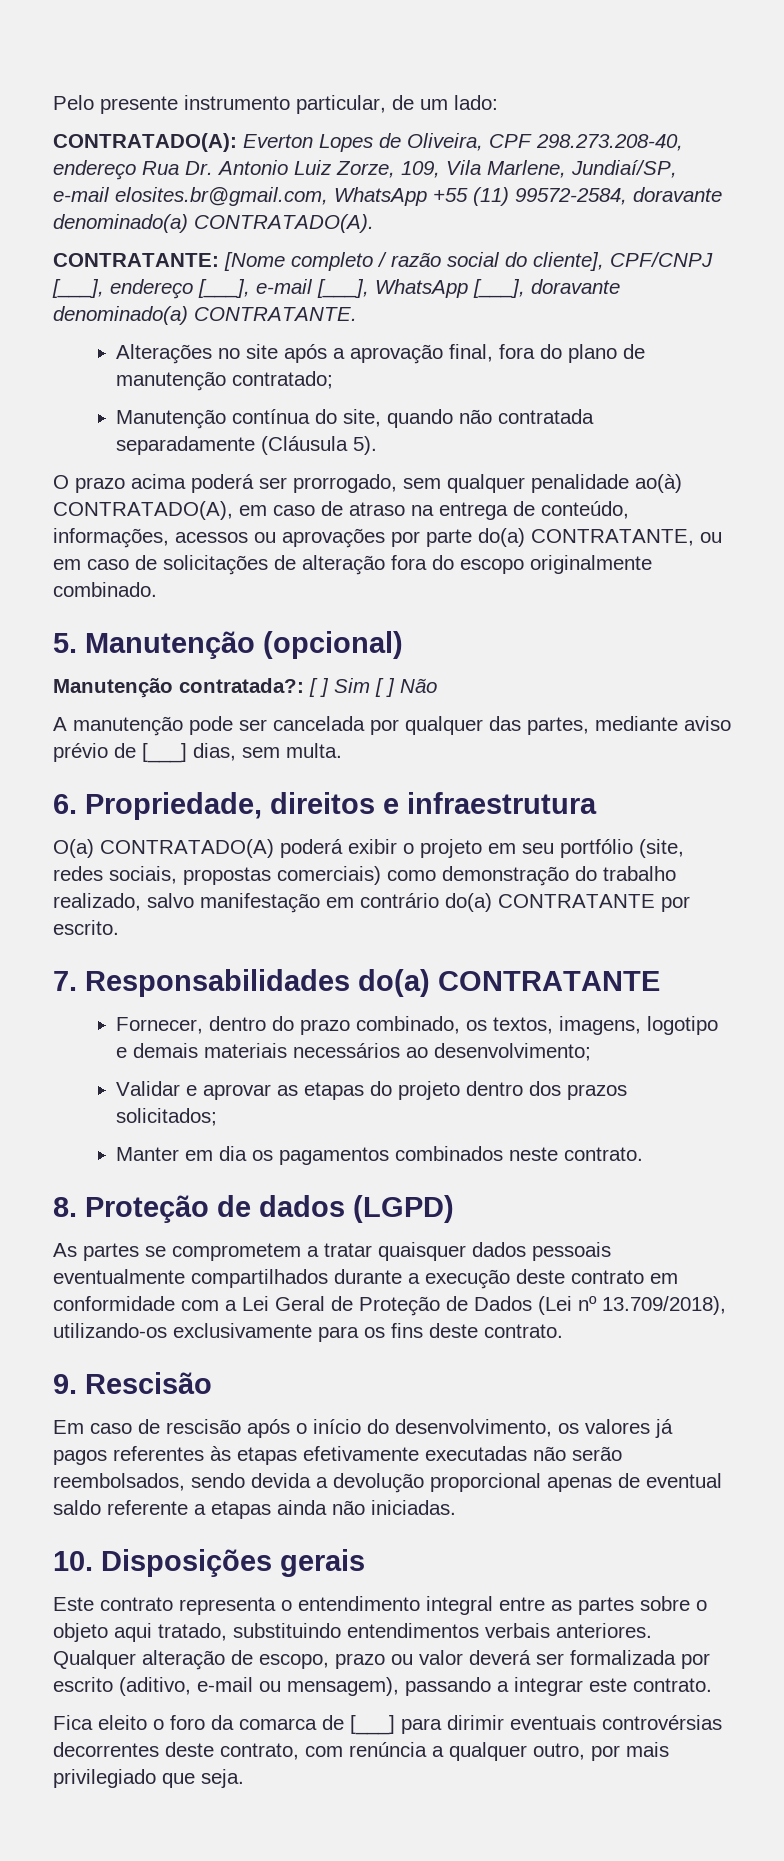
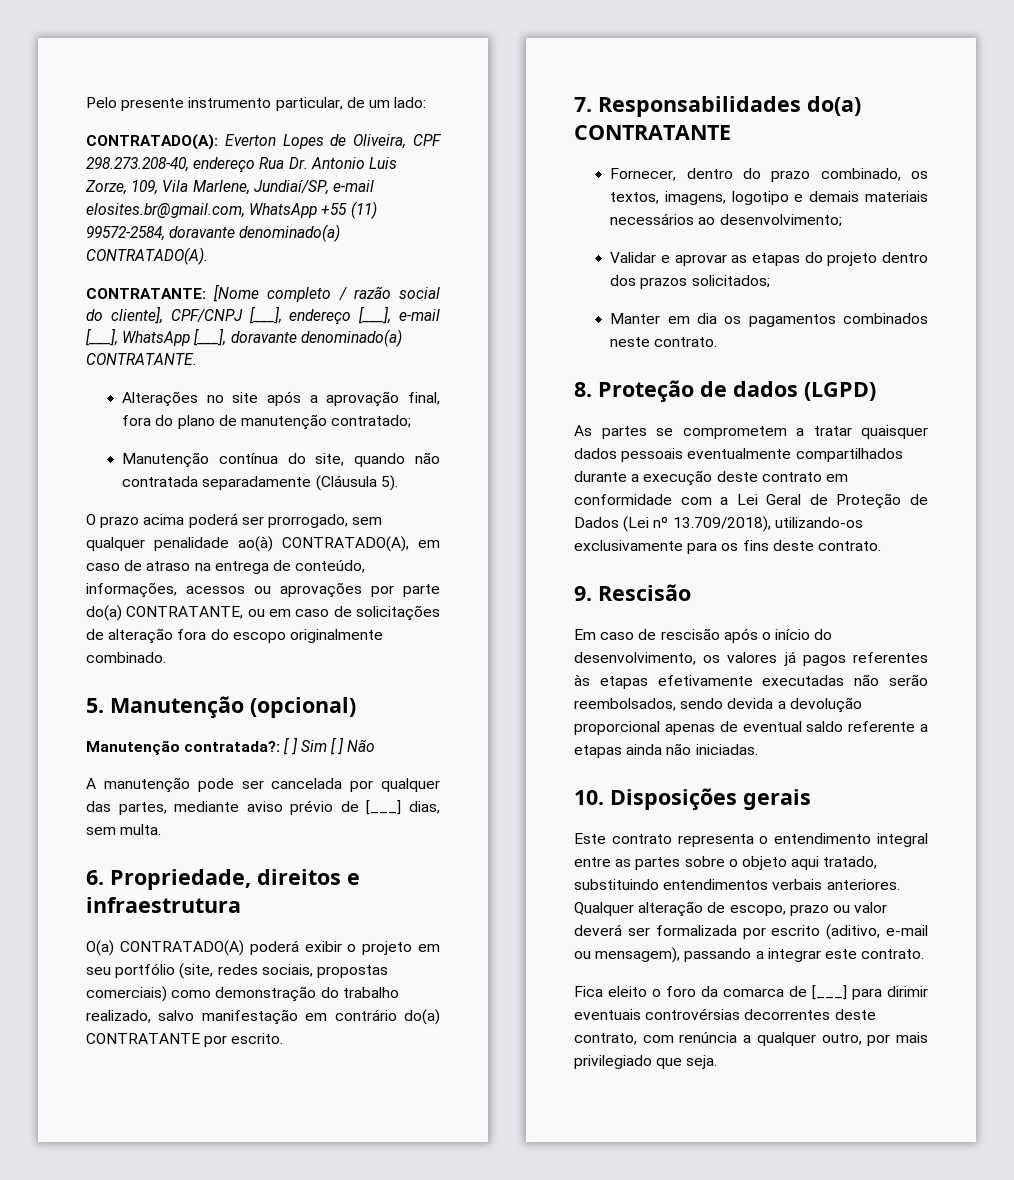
[294,160,331,175] Luiz -> [368,157,397,169] Luis

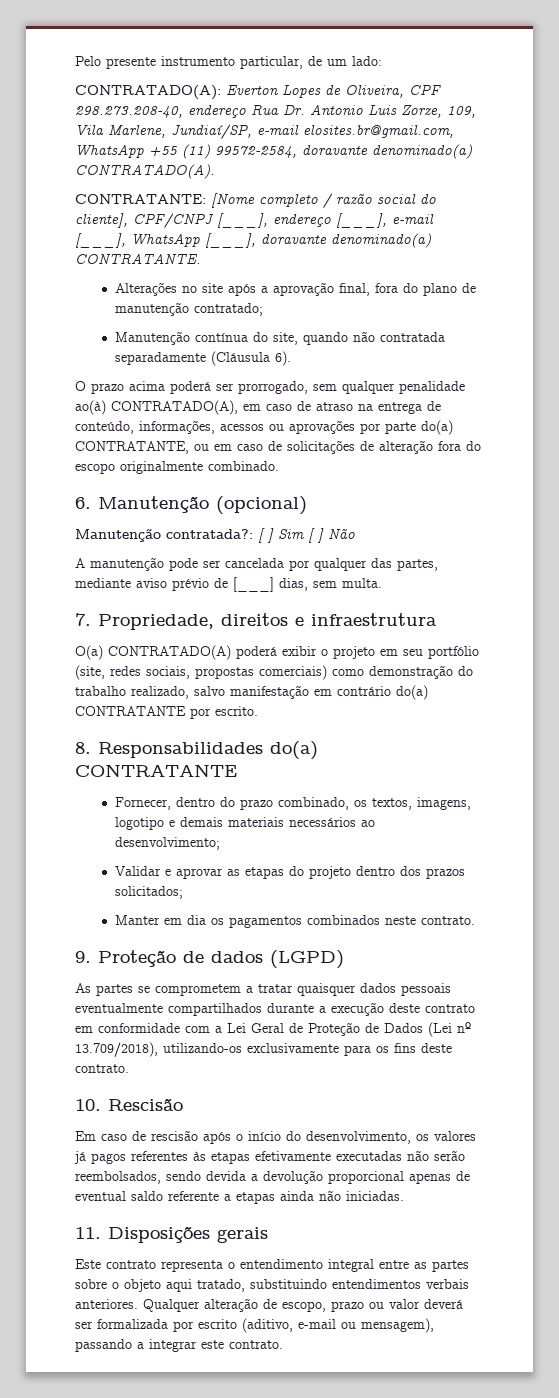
[380,475,398,491] 5). -> [274,351,291,366] 6).
[86,698,104,713] 5. -> [75,497,91,509] 6.
[86,870,104,885] 6. -> [75,613,91,626] 7.
[574,97,592,112] 7. -> [75,742,91,754] 8.
[574,382,592,397] 8. -> [75,951,91,963] 9.
[574,586,592,601] 9. -> [75,1099,101,1111] 10.
[574,790,604,805] 10. -> [75,1227,101,1239] 11.
[574,985,928,1000] [574,1008,876,1020] [574,1032,928,1046] [574,1055,718,1069] // Fica eleito o foro da comarca de [___] para dirimir eventuais controvérsias decorrentes deste contrato, com renúncia a qualquer outro, por mais privilegiado que seja. -> (283, 1344) none

